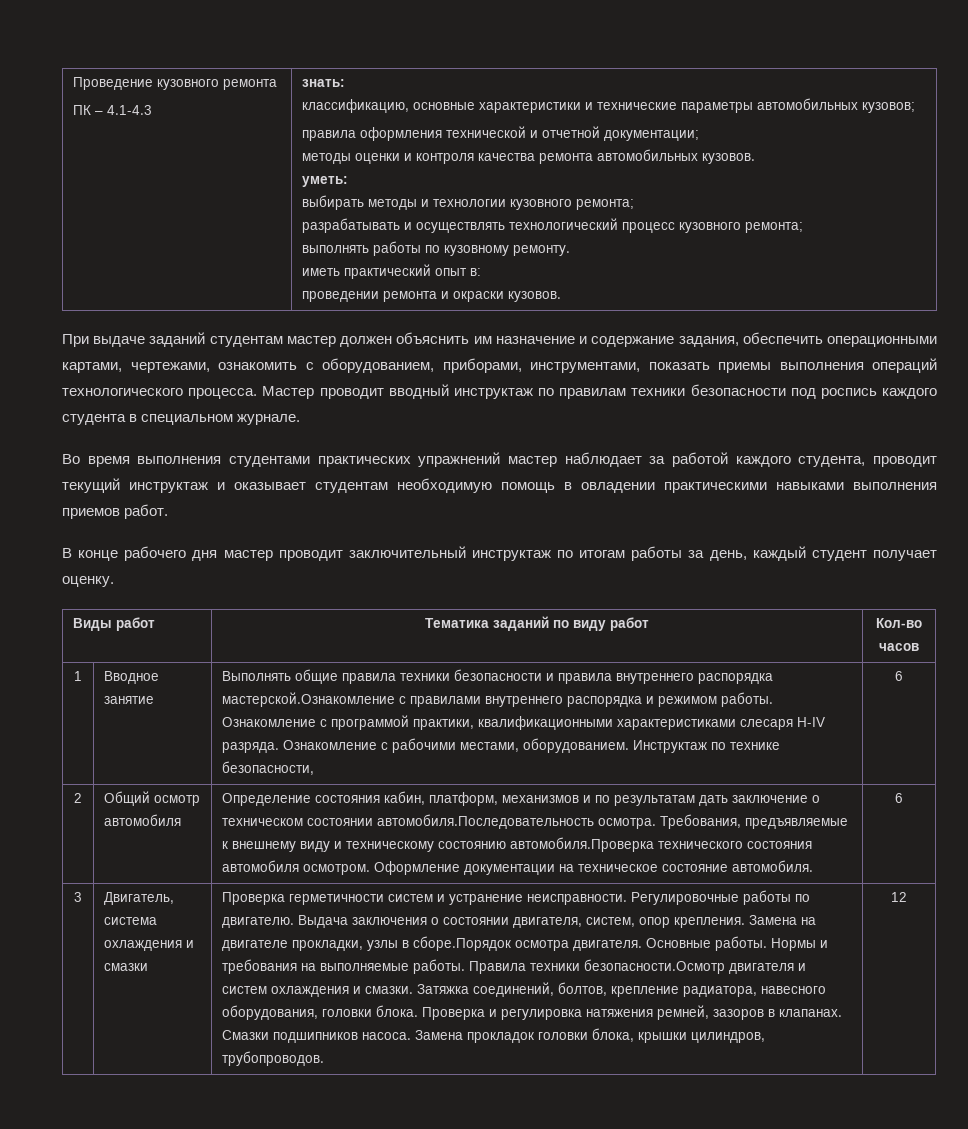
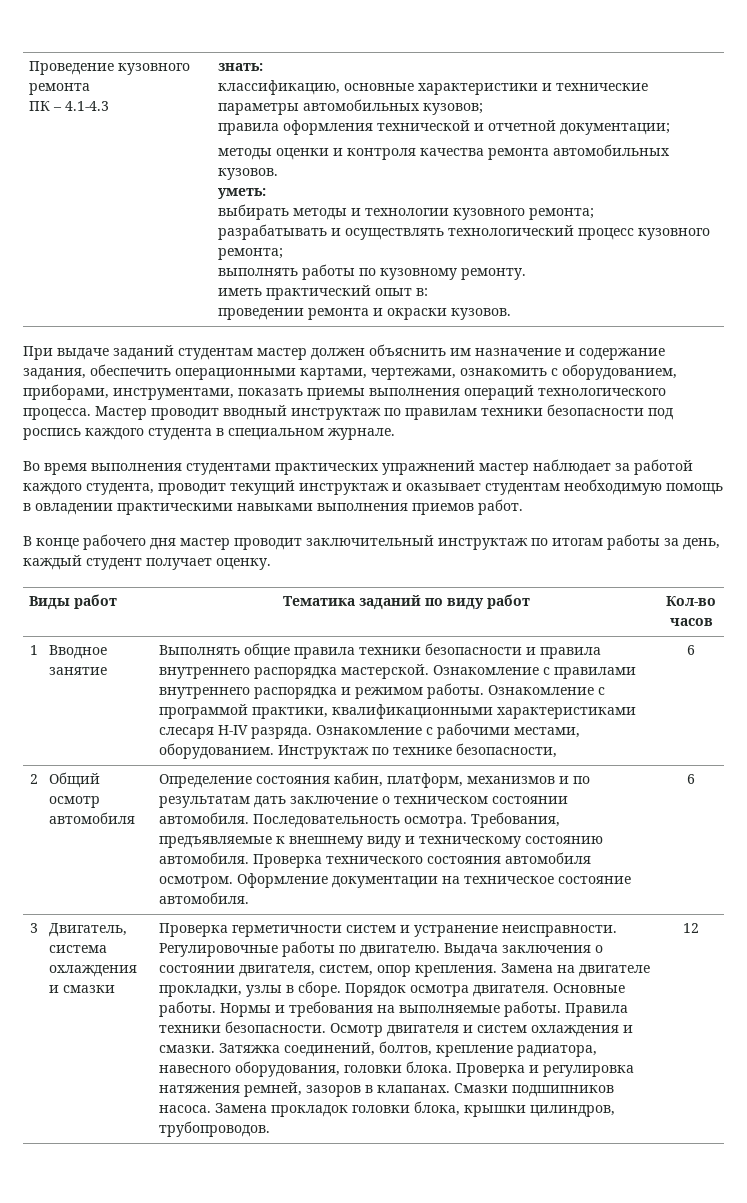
[222,692,396,707] мастерской.Ознакомление -> [340,664,539,679] мастерской. Ознакомление
[377,814,595,829] автомобиля.Последовательность -> [158,812,400,828] автомобиля. Последовательность
[510,837,655,852] автомобиля.Проверка -> [158,852,322,868] автомобиля. Проверка
[413,936,512,951] сборе.Порядок -> [297,981,406,997] сборе. Порядок
[584,959,726,974] безопасности.Осмотр -> [224,1021,383,1037] безопасности. Осмотр

